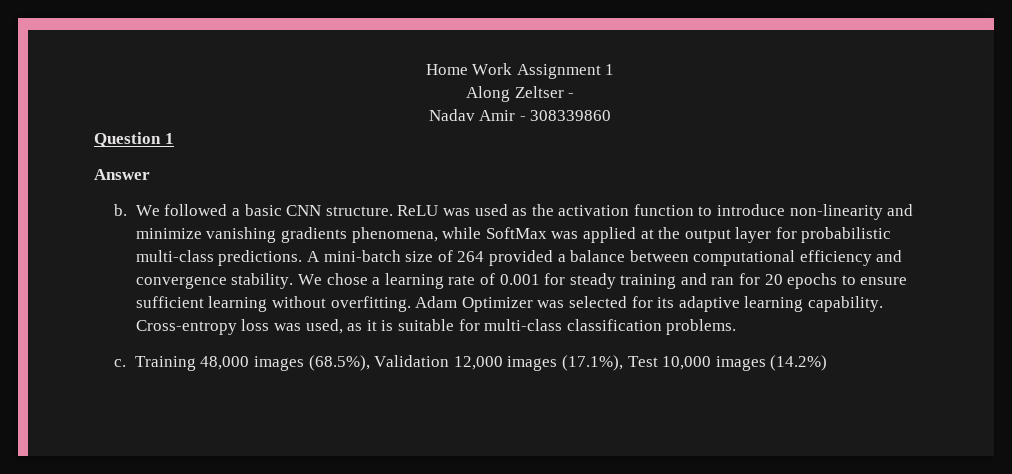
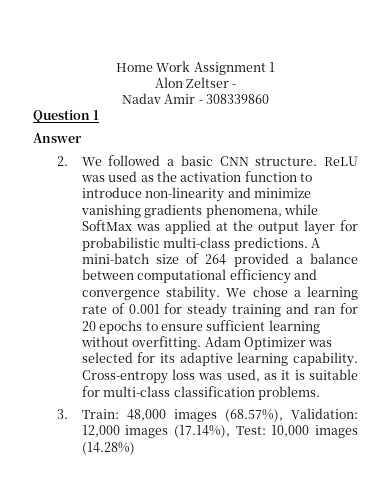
[465,86,510,102] Along -> [154,77,183,88] Alon
[114,204,128,216] b. -> [57,156,69,166] 2.
[114,355,658,371] c. Training 48,000 images (68.5%), Validation 12,000 images (17.1%), Test -> [57,408,358,422] [81,425,266,438] 3. Train: 48,000 images (68.57%), Validation: 12,000 images (17.14%), Test:
[770,355,828,371] (14.2%) -> [81,442,135,455] (14.28%)

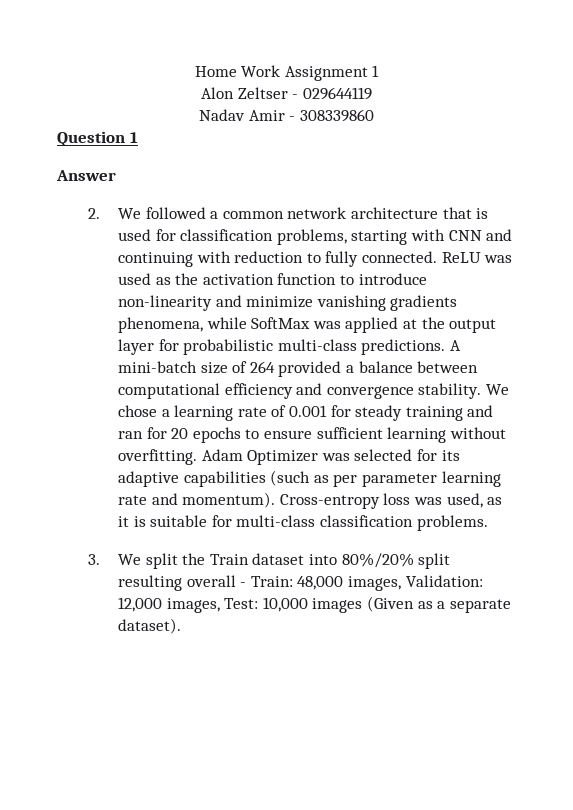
(237, 86) none -> [302,87,372,100] 029644119
[180,155,318,166] basic CNN structure. -> [222,207,489,219] [118,229,513,245] [118,251,438,267] common network architecture that is used for classification problems, starting with CNN and continuing with reduction to fully connected.
[237,352,358,367] learning capability. -> [183,470,501,487] [118,492,276,508] capabilities (such as per parameter learning rate and momentum).
[81,408,358,422] [81,425,358,438] [81,442,135,455] Train: 48,000 images (68.57%), Validation: 12,000 images (17.14%), Test: 10,000 images (14.28%) -> [118,553,451,569] [118,575,483,591] [118,596,511,613] [118,618,182,634] We split the Train dataset into 80%/20% split resulting overall - Train: 48,000 images, Validation: 12,000 images, Test: 10,000 images (Given as a separate dataset).

